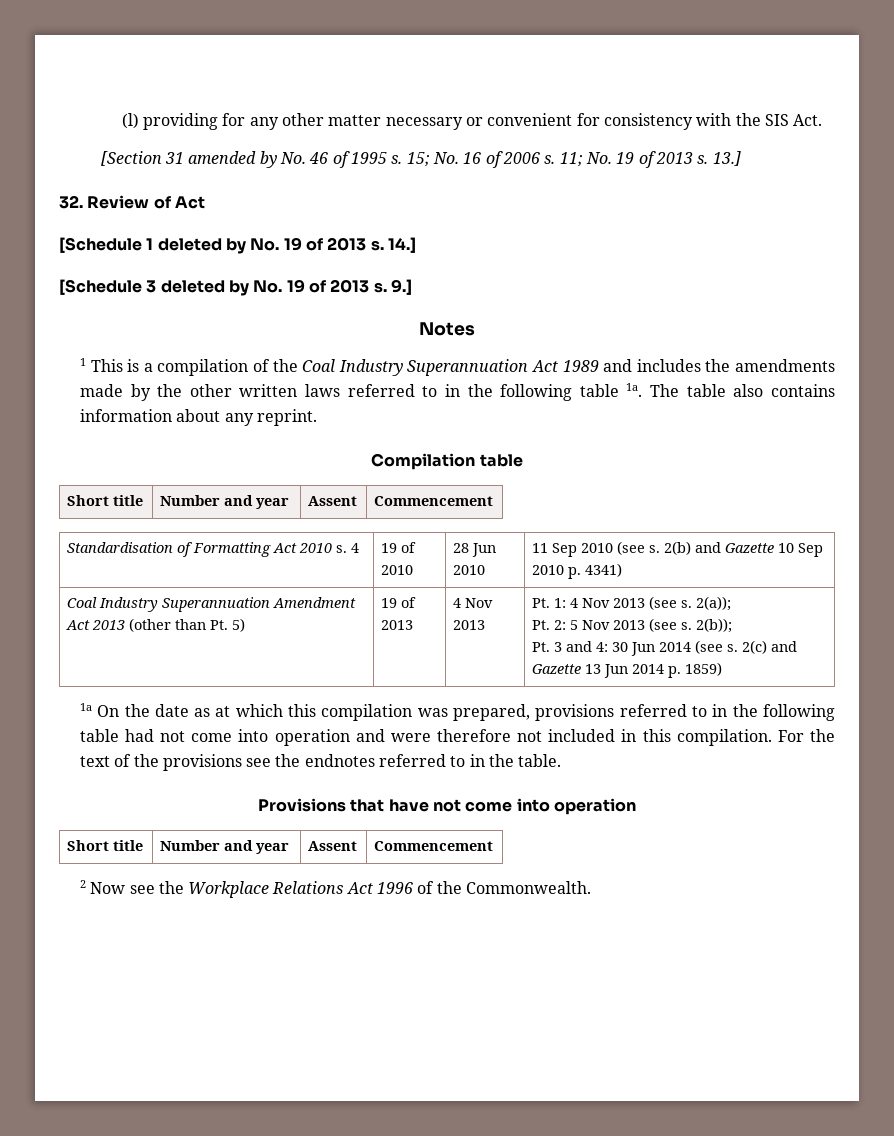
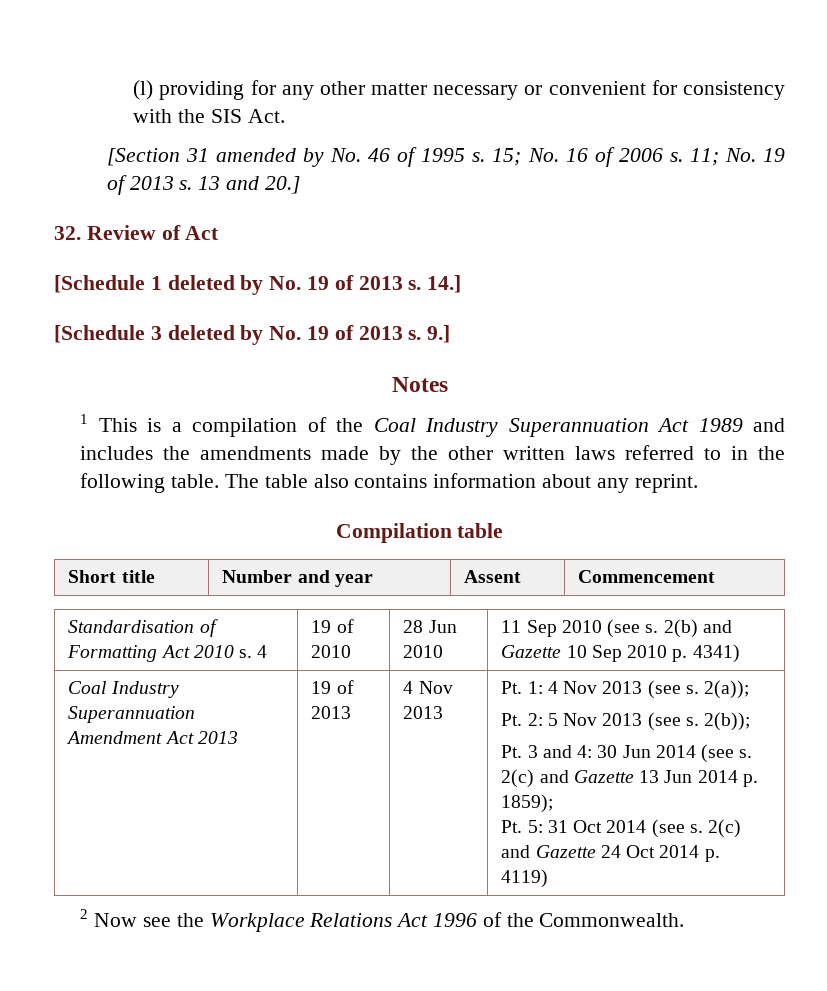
[712,151,741,166] 13.] -> [198,176,300,194] 13 and 20.]
[579,383,643,397] table 1a. -> [171,474,220,488] table.
[128,618,245,632] (other than Pt. 5) -> (238, 737) none
[684,662,722,676] [79,703,835,721] [79,729,835,746] [79,754,562,771] [258,798,636,815] [66,840,143,851] [159,840,289,854] [307,841,357,851] [373,841,493,851] 1859) // 1a On the date as at which this compilation was prepared, provisions referred to in the following table had not come into operation and were therefore not included in this compilation. For the text of the provisions see the endnotes referred to in the table. // Provisions that have not come into operation // Short title | Number and year | Assent | Commencement -> [501,794,554,813] [501,819,742,838] [501,845,720,862] [501,869,549,888] 1859); // Pt. 5: 31 Oct 2014 (see s. 2(c) and Gazette 24 Oct 2014 p. 4119)

